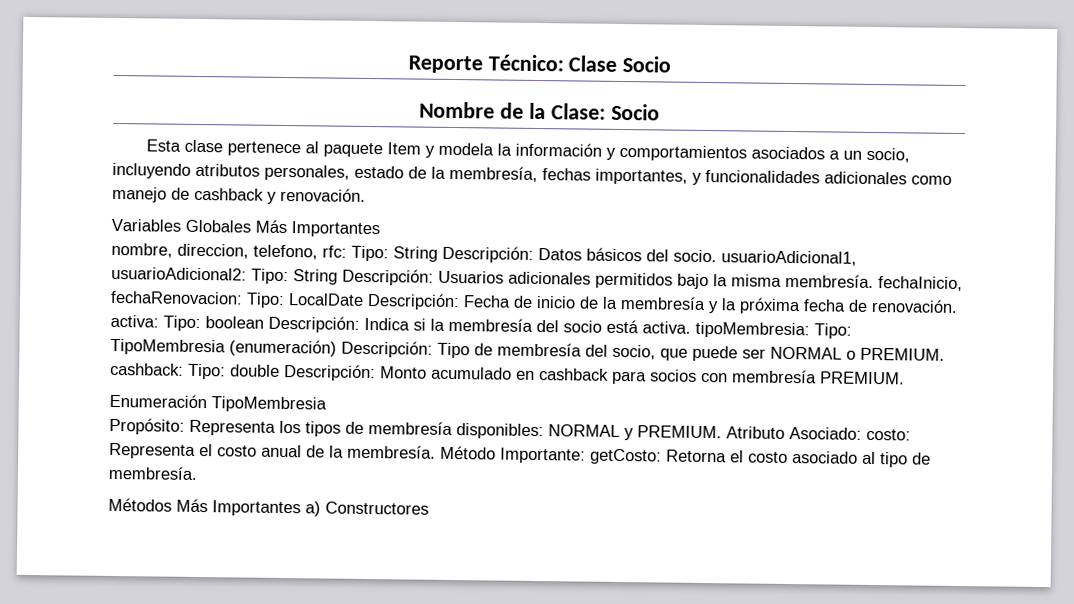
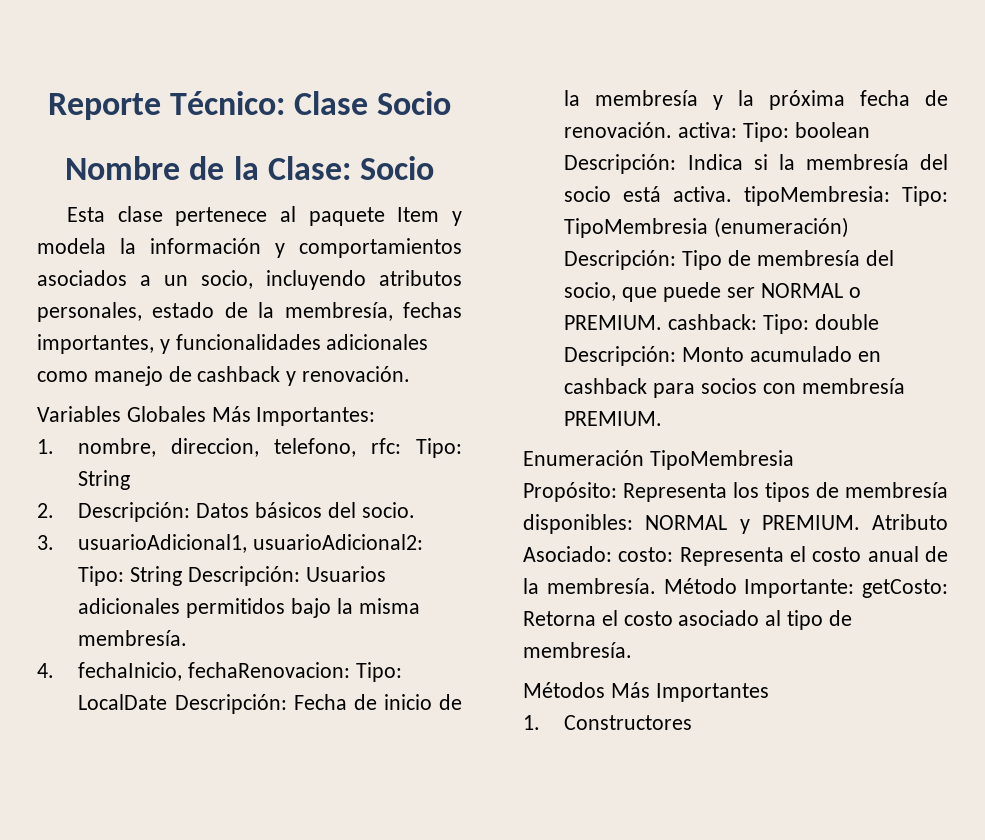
[291,221,380,238] Importantes // -> [256,407,376,426] [37,439,54,454] Importantes: // 1.
(438, 254) none -> [37,503,54,518] // 2.
(717, 256) none -> [37,535,54,550] // 3.
(874, 280) none -> [37,663,54,678] // 4.
[305,501,321,517] a) -> [523,715,540,730] // 1.

